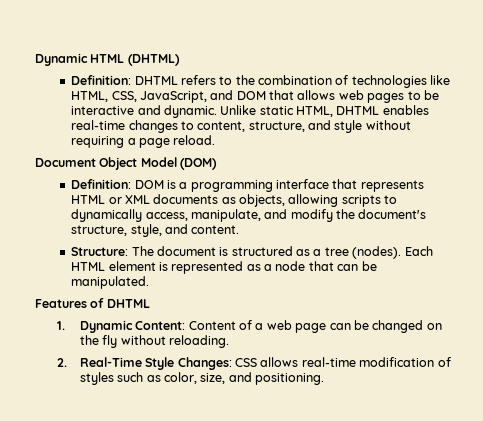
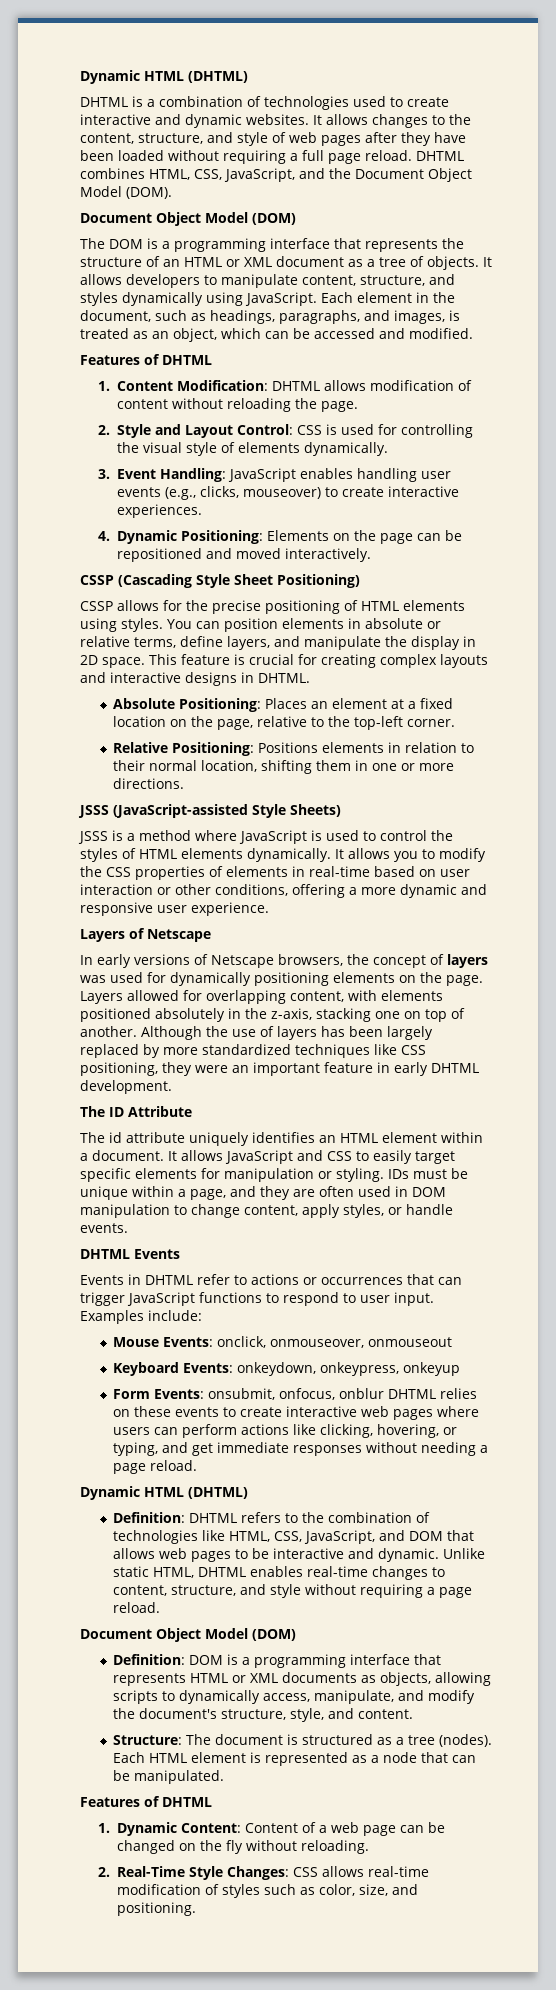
[35,53,180,66] Dynamic HTML (DHTML) -> [80,70,248,84] [80,96,449,110] [80,114,471,128] [80,132,466,146] [80,150,464,164] [80,168,472,182] [80,186,172,199] [80,212,296,226] [80,238,464,252] [80,256,492,270] [80,274,455,288] [80,292,455,306] [80,310,460,324] [80,328,473,342] [80,354,212,365] [97,380,472,391] [116,398,358,412] [97,424,473,438] [116,442,388,456] [97,468,451,482] [116,486,459,500] [116,504,202,518] [97,530,462,544] [116,548,371,562] [80,574,360,588] [80,600,465,614] [80,618,441,632] [80,636,476,650] [80,654,488,668] [80,672,310,686] [112,698,453,712] [112,716,455,730] [112,742,474,756] [112,760,454,774] [112,778,184,789] [78,804,342,818] [78,830,453,844] [80,848,486,862] [80,866,470,880] [80,884,487,898] [80,902,269,916] [80,928,211,942] [80,954,488,968] [80,972,483,986] [80,990,443,1004] [80,1008,465,1022] [80,1026,433,1040] [80,1044,426,1058] [80,1062,479,1076] [80,1080,172,1094] [80,1106,192,1117] [80,1132,483,1146] [80,1150,455,1164] [80,1168,468,1182] [80,1186,446,1200] [80,1204,453,1218] [80,1223,128,1233] [80,1249,180,1259] [80,1274,462,1285] [80,1292,434,1306] [80,1310,202,1324] [112,1336,452,1348] [112,1362,460,1376] [112,1388,477,1400] [112,1406,479,1420] [112,1424,457,1438] [112,1442,488,1456] [112,1460,197,1474] [80,1486,248,1500] Dynamic HTML (DHTML) // DHTML is a combination of technologies used to create interactive and dynamic websites. It allows changes to the content, structure, and style of web pages after they have been loaded without requiring a full page reload. DHTML combines HTML, CSS, JavaScript, and the Document Object Model (DOM). // Document Object Model (DOM) // The DOM is a programming interface that represents the structure of an HTML or XML document as a tree of objects. It allows developers to manipulate content, structure, and styles dynamically using JavaScript. Each element in the document, such as headings, paragraphs, and images, is treated as an object, which can be accessed and modified. // Features of DHTML // 1. Content Modification: DHTML allows modification of content without reloading the page. // 2. Style and Layout Control: CSS is used for controlling the visual style of elements dynamically. // 3. Event Handling: JavaScript enables handling user events (e.g., clicks, mouseover) to create interactive experiences. // 4. Dynamic Positioning: Elements on the page can be repositioned and moved interactively. // CSSP (Cascading Style Sheet Positioning) // CSSP allows for the precise positioning of HTML elements using styles. You can position elements in absolute or relative terms, define layers, and manipulate the display in 2D space. This feature is crucial for creating complex layouts and interactive designs in DHTML. // Absolute Positioning: Places an element at a fixed location on the page, relative to the top-left corner. // Relative Positioning: Positions elements in relation to their normal location, shifting them in one or more directions. // JSSS (JavaScript-assisted Style Sheets) // JSSS is a method where JavaScript is used to control the styles of HTML elements dynamically. It allows you to modify the CSS properties of elements in real-time based on user interaction or other conditions, offering a more dynamic and responsive user experience. // Layers of Netscape // In early versions of Netscape browsers, the concept of layers was used for dynamically positioning elements on the page. Layers allowed for overlapping content, with elements positioned absolutely in the z-axis, stacking one on top of another. Although the use of layers has been largely replaced by more standardized techniques like CSS positioning, they were an important feature in early DHTML development. // The ID Attribute // The id attribute uniquely identifies an HTML element within a document. It allows JavaScript and CSS to easily target specific elements for manipulation or styling. IDs must be unique within a page, and they are often used in DOM manipulation to change content, apply styles, or handle events. // DHTML Events // Events in DHTML refer to actions or occurrences that can trigger JavaScript functions to respond to user input. Examples include: // Mouse Events: onclick, onmouseover, onmouseout // Keyboard Events: onkeydown, onkeypress, onkeyup // Form Events: onsubmit, onfocus, onblur DHTML relies on these events to create interactive web pages where users can perform actions like clicking, hovering, or typing, and get immediate responses without needing a page reload. // Dynamic HTML (DHTML)

